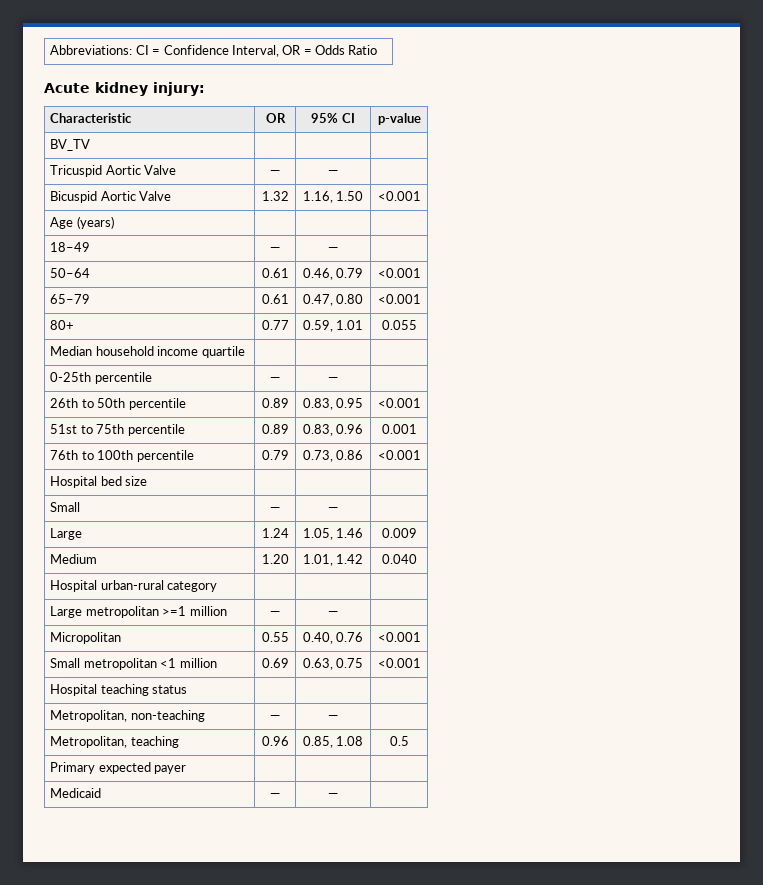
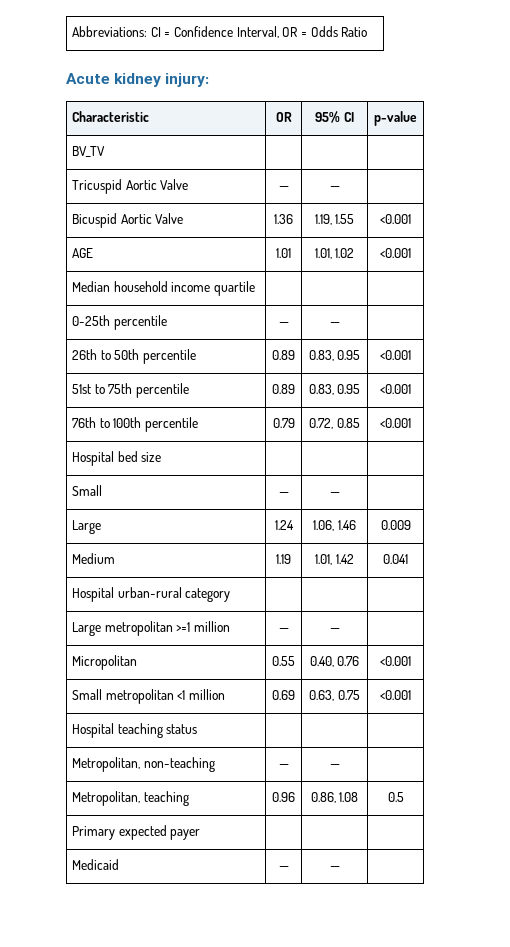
[261,191,289,201] [302,191,364,203] [377,191,421,201] [50,216,114,229] [50,242,91,252] [270,247,280,252] [328,247,338,252] [50,268,91,278] [261,268,289,278] [302,268,364,280] [377,268,421,278] [50,294,91,304] [261,294,289,304] [302,294,364,306] [377,294,421,304] [50,320,75,330] [261,320,289,330] [302,320,364,332] [381,320,417,330] 1.32 | 1.16, 1.50 | <0.001 // Age (years) | | | // 18–49 | — | — | // 50–64 | 0.61 | 0.46, 0.79 | <0.001 // 65–79 | 0.61 | 0.47, 0.80 | <0.001 // 80+ | 0.77 | 0.59, 1.01 | 0.055 -> [274,214,293,224] [314,214,355,225] [380,214,411,224] [72,248,94,258] [276,248,291,258] [314,248,355,259] [380,248,411,258] 1.36 | 1.19, 1.55 | <0.001 // AGE | 1.01 | 1.01, 1.02 | <0.001
[336,424,364,434] [381,424,417,434] 0.96 | 0.001 -> [337,384,361,394] [380,384,411,394] 0.95 | <0.001
[302,450,364,462] 0.73, 0.86 -> [309,418,360,429] 0.72, 0.85
[302,528,333,540] 1.05, -> [313,520,335,531] 1.06,
[261,554,289,564] 1.20 -> [276,554,291,564] 1.19
[381,554,417,564] 0.040 -> [383,554,408,564] 0.041
[302,736,333,748] 0.85, -> [310,792,336,803] 0.86,

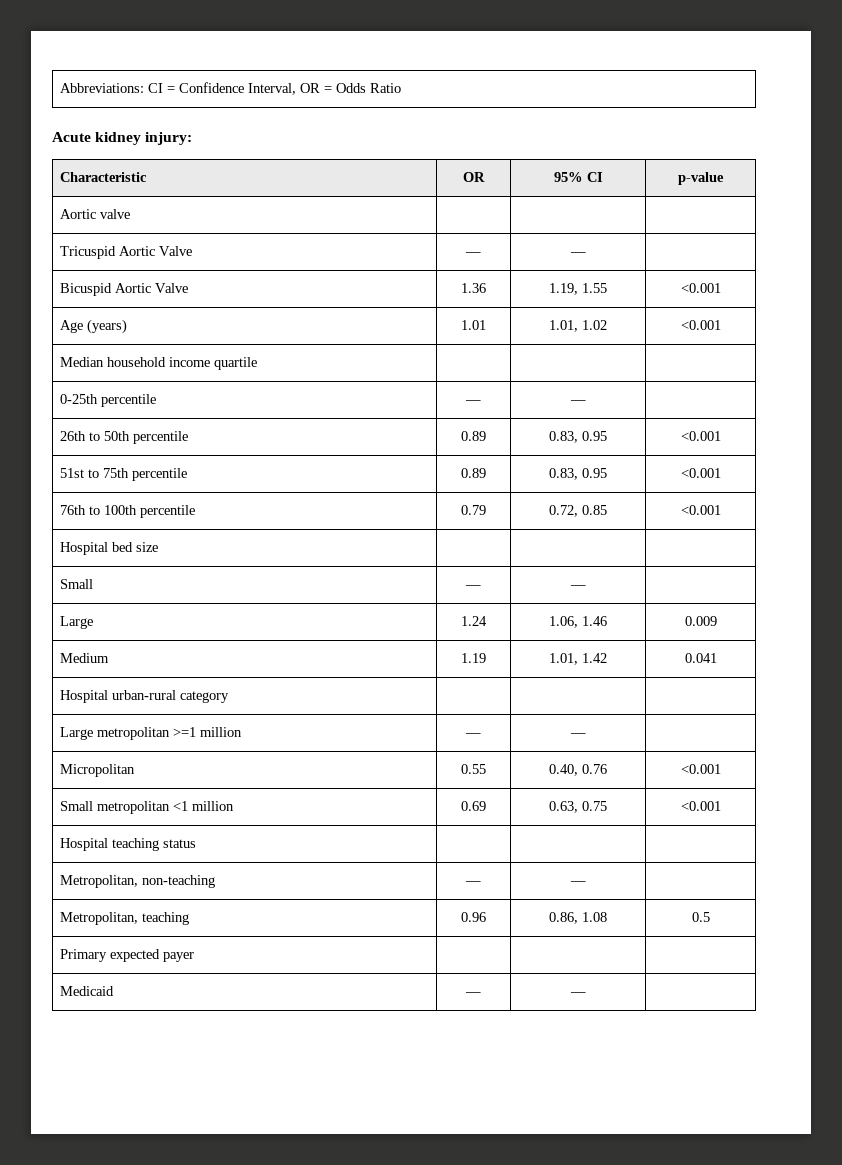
[72,146,106,157] BV_TV -> [59,209,130,219] Aortic valve
[72,248,94,258] AGE -> [59,319,127,334] Age (years)

